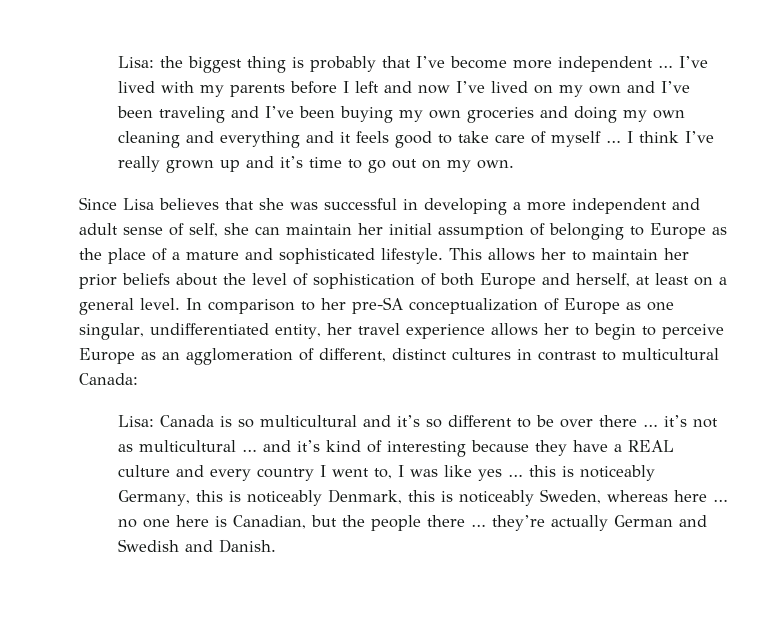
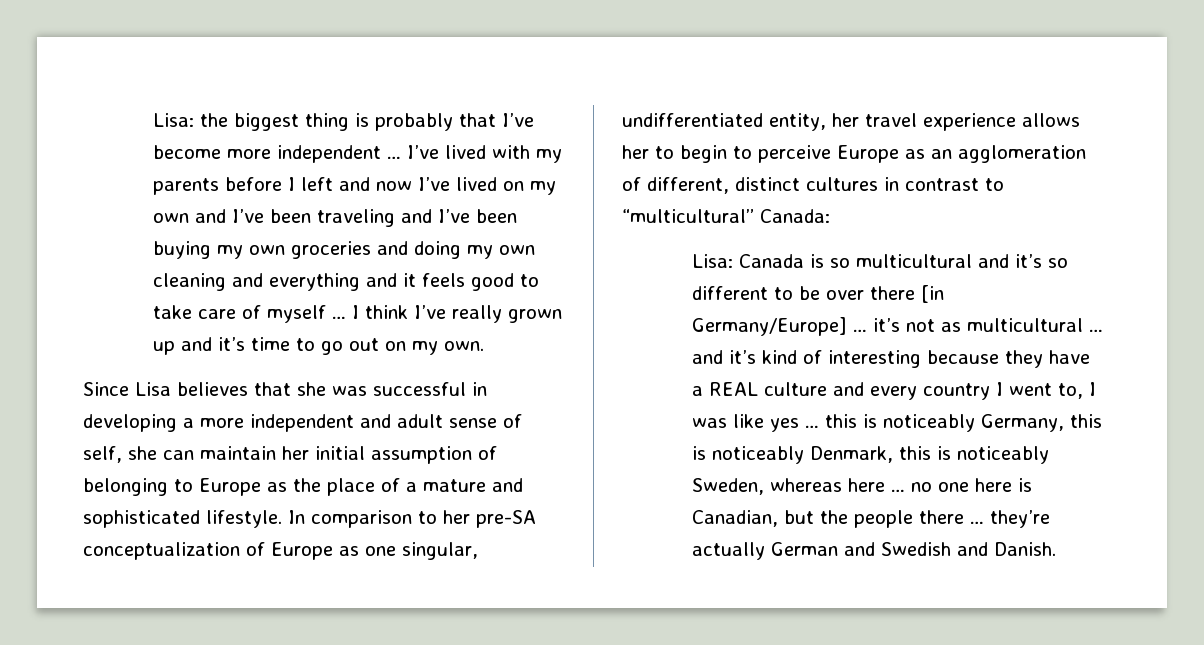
[449,248,689,261] [79,273,727,289] [79,298,180,315] This allows her to maintain her prior beliefs about the level of sophistication of both Europe and herself, at least on a general level. -> (282, 519) none
[622,348,719,360] multicultural -> [622,209,754,223] “multicultural”
(638, 421) none -> [920,285,944,303] [691,317,847,336] [in Germany/Europe]

